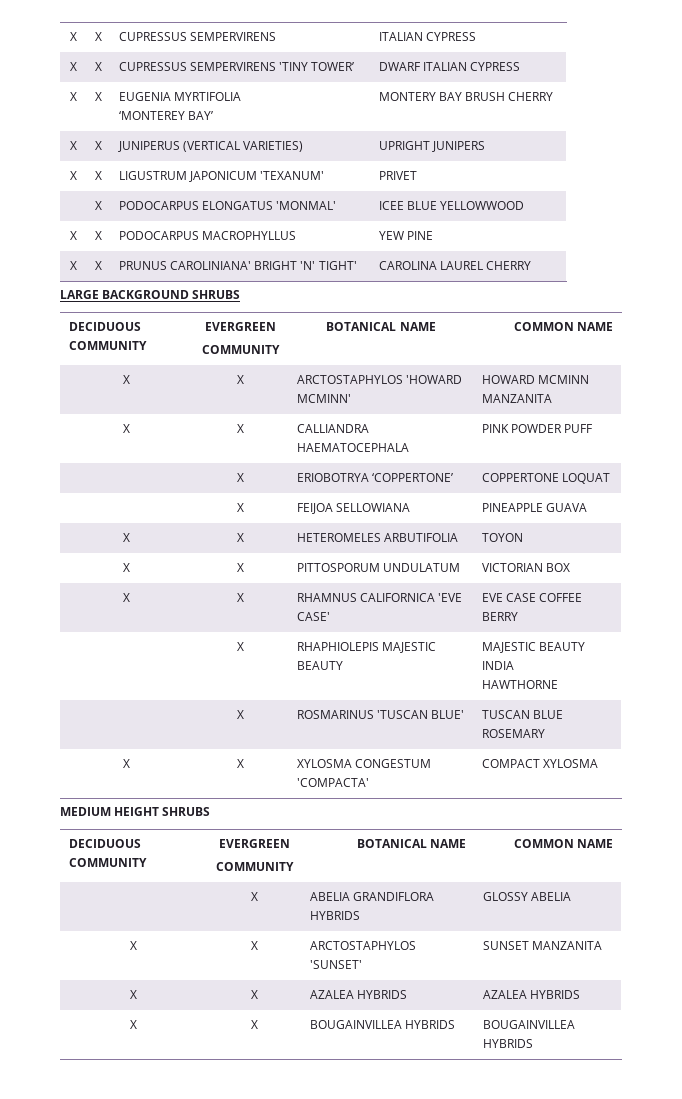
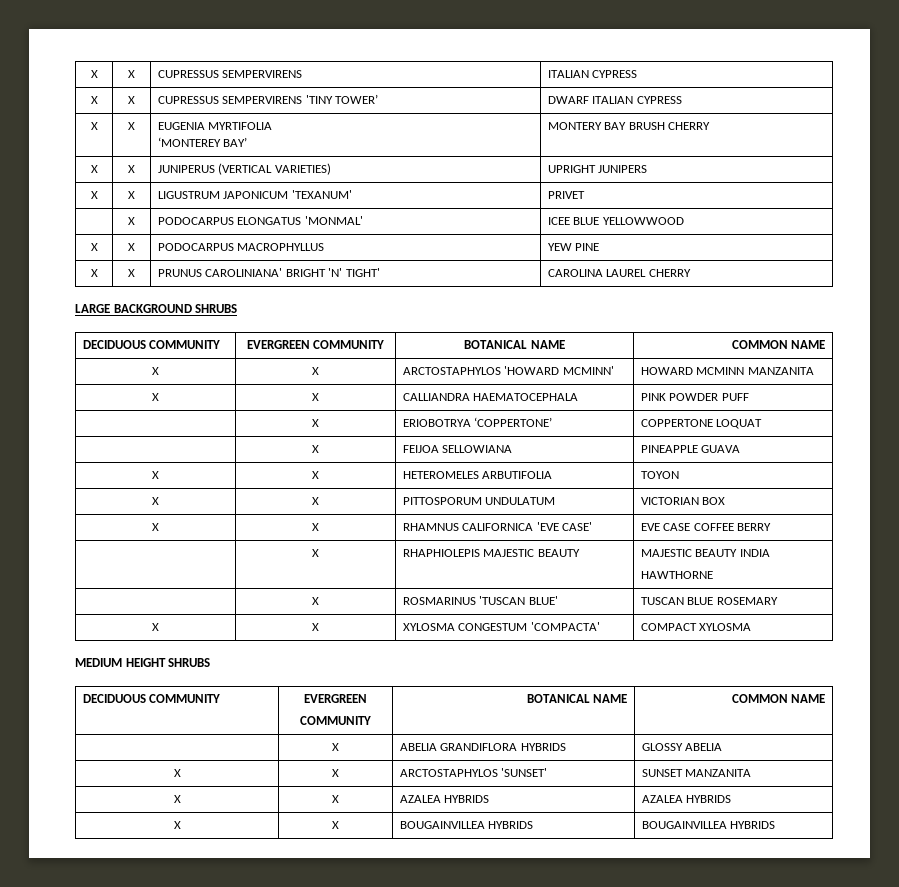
(276, 326) // -> (310, 344) none

